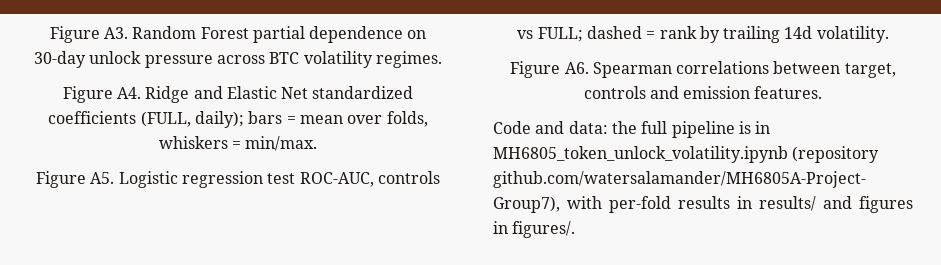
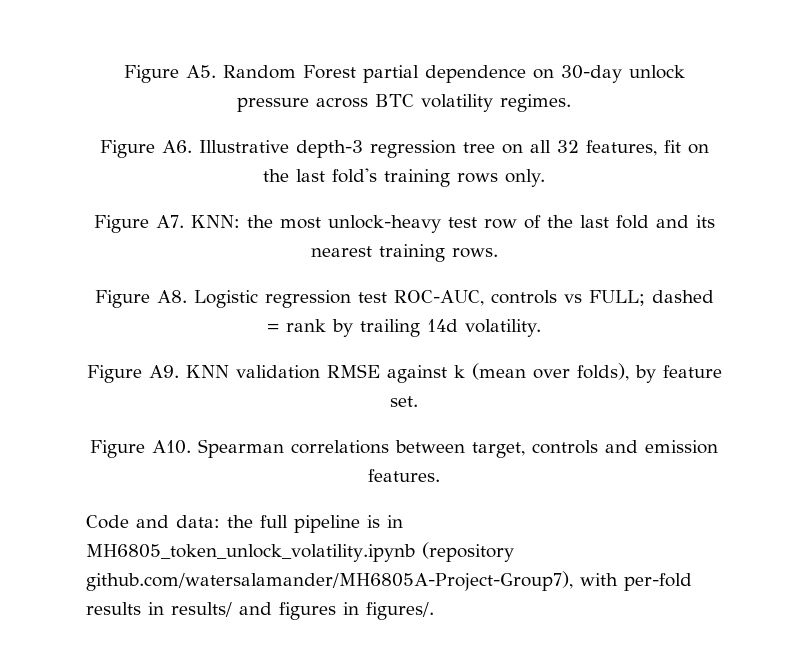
[49,26,128,43] Figure A3. -> [123,65,216,83] Figure A5.
[116,86,414,103] [48,111,428,128] [158,136,318,151] [36,171,115,188] A4. Ridge and Elastic Net standardized coefficients (FULL, daily); bars = mean over folds, whiskers = min/max. // Figure A5. -> [161,140,709,158] [262,168,546,187] [93,215,715,233] [310,244,498,262] [94,290,187,308] A6. Illustrative depth-3 regression tree on all 32 features, fit on the last fold's training rows only. // Figure A7. KNN: the most unlock-heavy test row of the last fold and its nearest training rows. // Figure A8.
[564,62,589,74] A6. -> [148,363,722,383] [390,396,418,407] [90,440,191,458] A9. KNN validation RMSE against k (mean over folds), by feature set. // Figure A10.

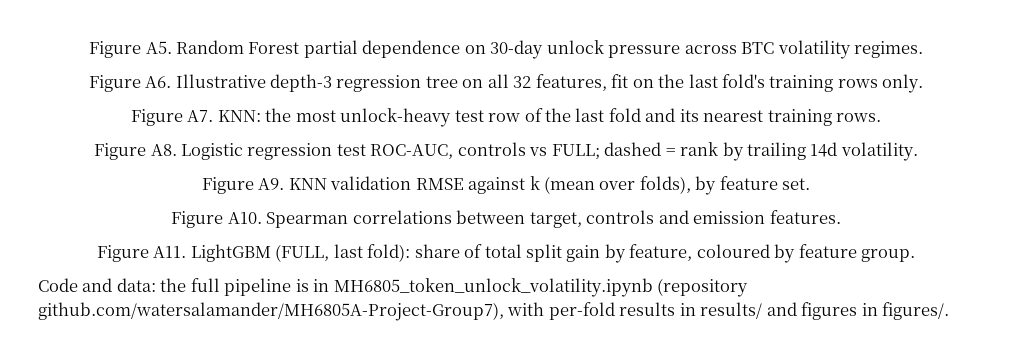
(440, 475) none -> [96,244,916,263] // Figure A11. LightGBM (FULL, last fold): share of total split gain by feature, coloured by feature group.

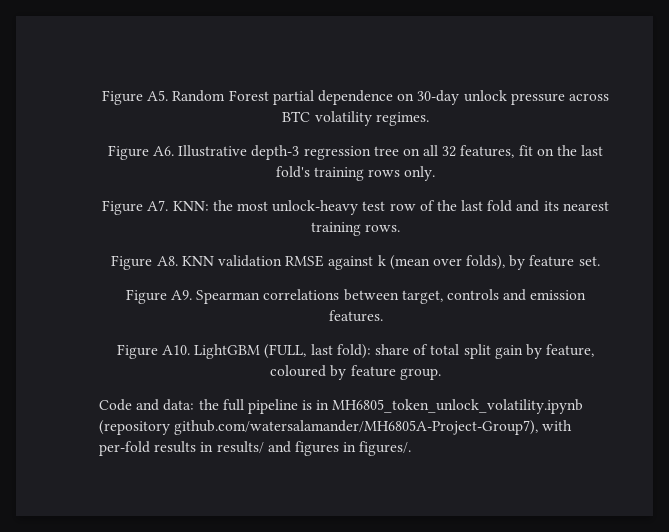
[180,142,918,161] [201,177,285,194] Logistic regression test ROC-AUC, controls vs FULL; dashed = rank by trailing 14d volatility. // Figure A9. -> (178, 261) none
[227,212,262,224] A10. -> [170,290,192,300] A9.
[153,246,187,258] A11. -> [162,345,191,355] A10.

